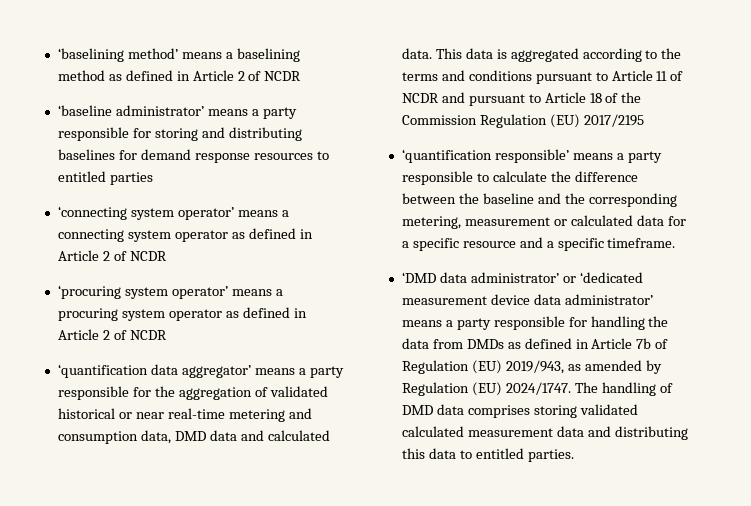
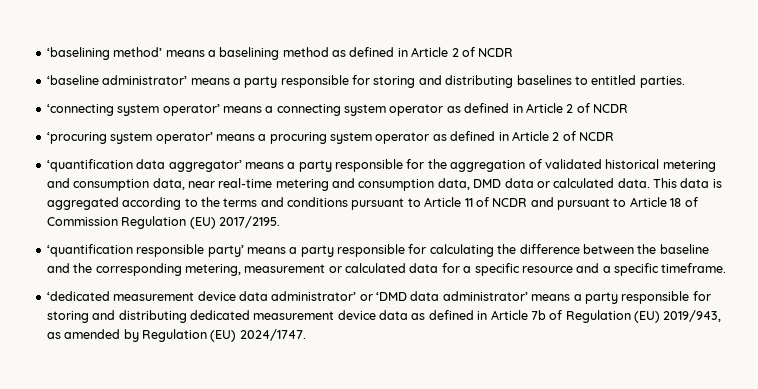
[118,149,329,163] [57,171,153,185] for demand response resources to entitled parties -> [574,75,685,88] to entitled parties.
[118,412,132,419] or -> [662,160,716,172] [46,178,185,191] metering and consumption data,
[240,430,264,441] and -> [536,181,550,188] or
[621,92,642,103] the -> (698, 202) none
[583,114,644,127] [401,149,662,163] [401,171,547,185] 2017/2195 // ‘quantification responsible’ means a party responsible to calculate -> [218,216,280,228] [46,244,494,257] 2017/2195. // ‘quantification responsible party’ means a party responsible for calculating
[401,272,643,283] [401,294,530,305] ‘DMD data administrator’ or ‘dedicated measurement device -> [46,291,407,301] ‘dedicated measurement device data administrator’ or ‘DMD
[590,316,669,330] [401,338,504,349] handling the data from DMDs -> [46,310,408,323] storing and distributing dedicated measurement device data
[574,382,673,396] [401,404,638,418] [401,426,688,440] [401,448,574,462] The handling of DMD data comprises storing validated calculated measurement data and distributing this data to entitled parties. -> (306, 335) none

